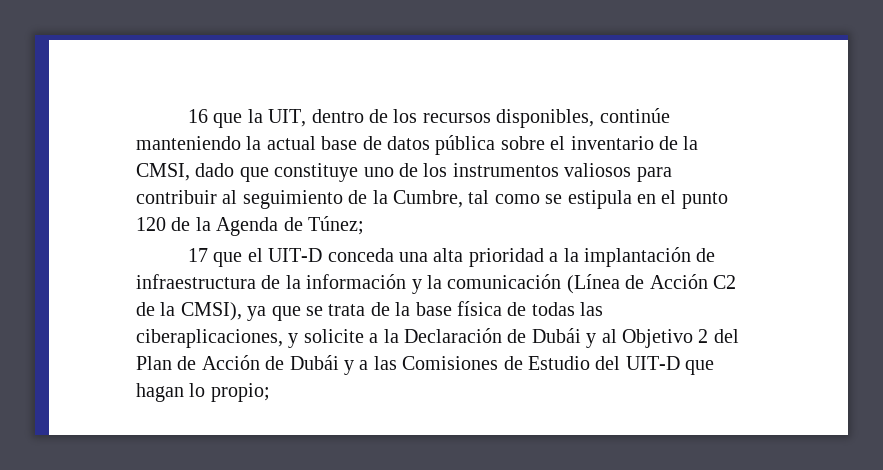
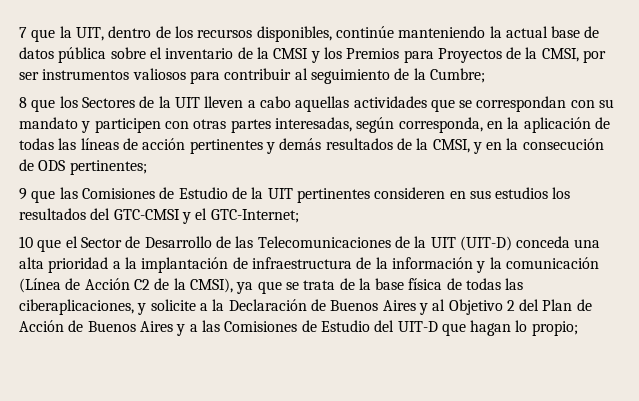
[187,109,208,123] 16 -> [19,27,27,38] 7
[136,163,448,182] CMSI, dado que constituye uno de los -> [273,47,607,63] [19,72,39,80] CMSI y los Premios para Proyectos de la CMSI, por ser
[393,190,728,209] [136,216,364,236] [187,248,323,267] Cumbre, tal como se estipula en el punto 120 de la Agenda de Túnez; // 17 que el UIT-D -> [429,68,485,83] [19,96,615,112] [19,117,610,133] [19,138,604,154] [19,159,147,175] [19,187,571,203] [19,208,299,224] [19,236,512,252] Cumbre; // 8 que los Sectores de la UIT lleven a cabo aquellas actividades que se correspondan con su mandato y participen con otras partes interesadas, según corresponda, en la aplicación de todas las líneas de acción pertinentes y demás resultados de la CMSI, y en la consecución de ODS pertinentes; // 9 que las Comisiones de Estudio de la UIT pertinentes consideren en sus estudios los resultados del GTC-CMSI y el GTC-Internet; // 10 que el Sector de Desarrollo de las Telecomunicaciones de la UIT (UIT-D)
[531,328,581,343] Dubái -> [330,300,416,311] Buenos Aires
[289,355,339,370] Dubái -> [87,321,173,332] Buenos Aires

